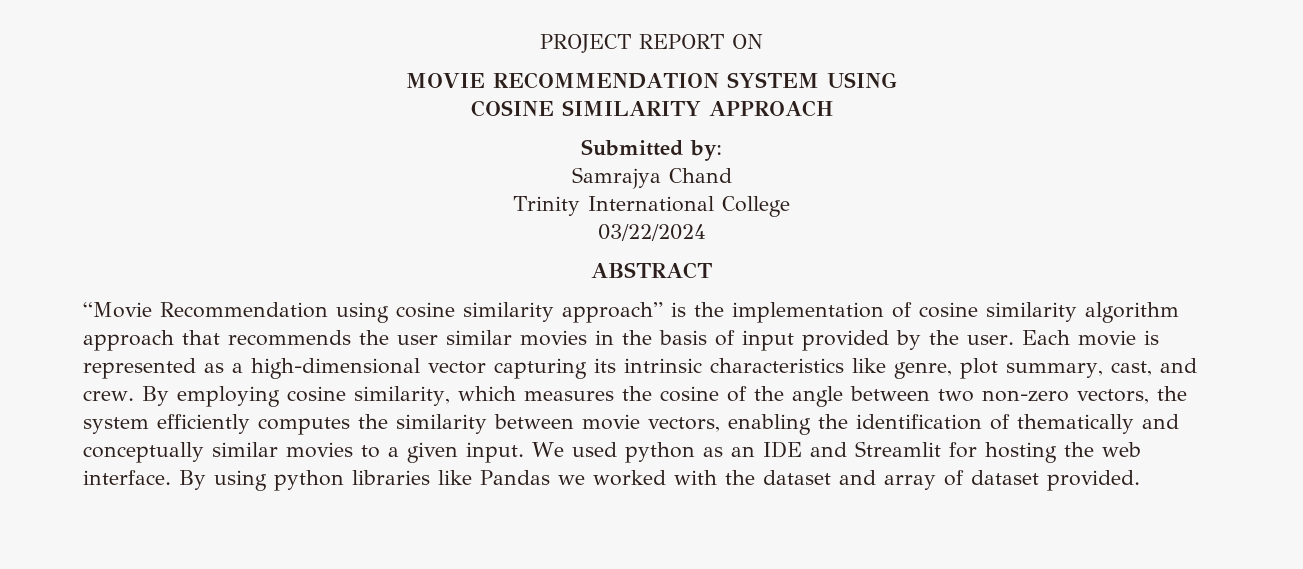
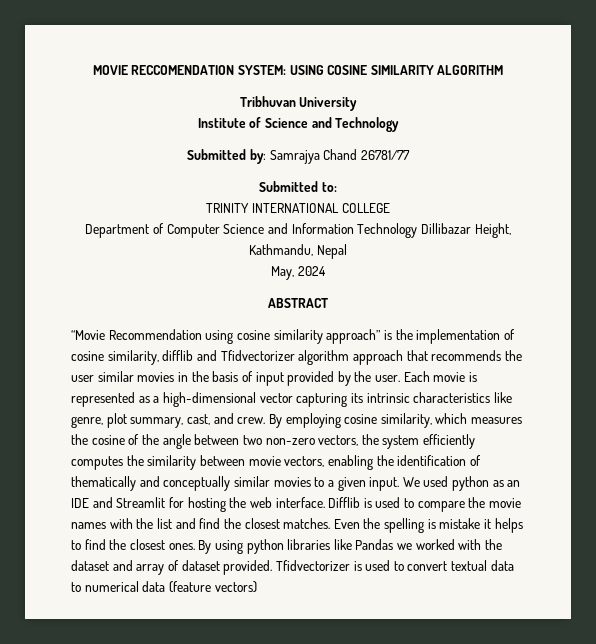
[540,34,763,53] [406,72,819,89] PROJECT REPORT ON // MOVIE RECOMMENDATION SYSTEM -> [92,65,286,75] MOVIE RECCOMENDATION SYSTEM:
(897, 80) // -> (324, 70) none
[708,100,833,117] APPROACH -> [437,65,504,75] [239,96,358,111] [197,117,400,132] ALGORITHM // Tribhuvan University // Institute of Science and Technology
(722, 150) // -> (266, 156) none
[513,196,790,217] [597,224,706,241] // Trinity International College // 03/22/2024 -> [360,150,410,160] [259,181,337,192] [206,203,390,213] [85,223,511,238] [249,244,347,259] [271,266,326,280] 26781/77 // Submitted to: // TRINITY INTERNATIONAL COLLEGE // Department of Computer Science and Information Technology Dillibazar Height, Kathmandu, Nepal // May, 2024
[986,302,1077,322] similarity -> [107,350,295,365] similarity, difflib and Tfidvectorizer
(171, 477) none -> [328,497,522,512] [71,518,523,533] [71,539,195,550] Difflib is used to compare the movie names with the list and find the closest matches. Even the spelling is mistake it helps to find the closest ones.
(1140, 480) none -> [275,560,514,571] [71,581,257,593] Tfidvectorizer is used to convert textual data to numerical data (feature vectors)

